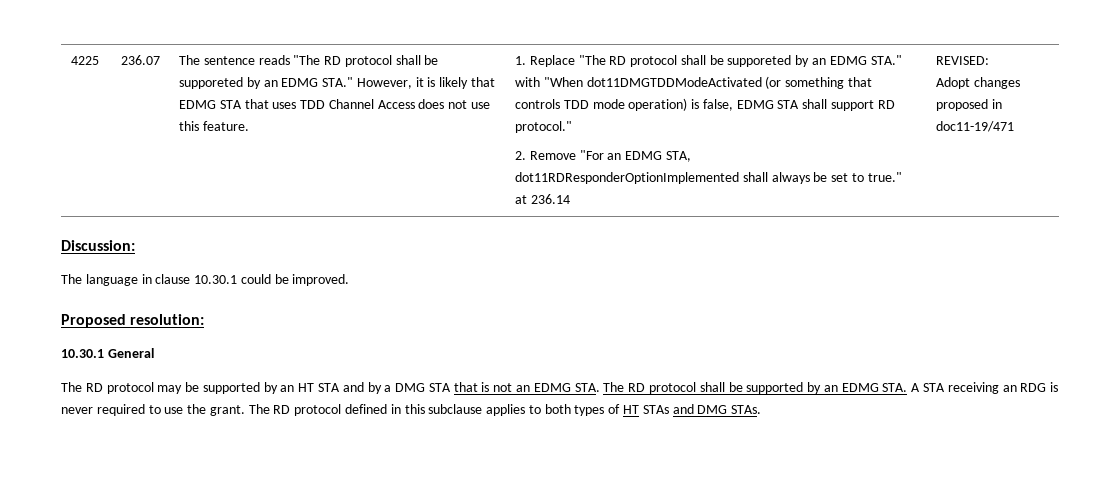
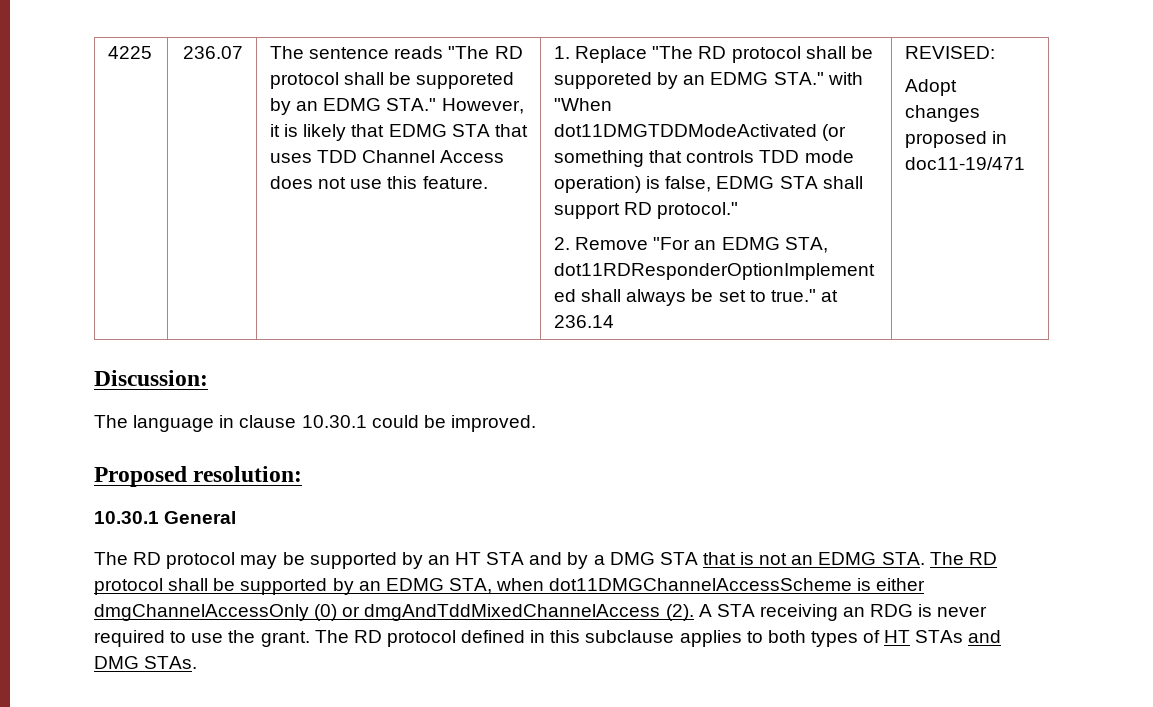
[882,383,908,392] STA. -> [448,578,926,594] [94,604,694,621] STA, when dot11DMGChannelAccessScheme is either dmgChannelAccessOnly (0) or dmgAndTddMixedChannelAccess (2).

